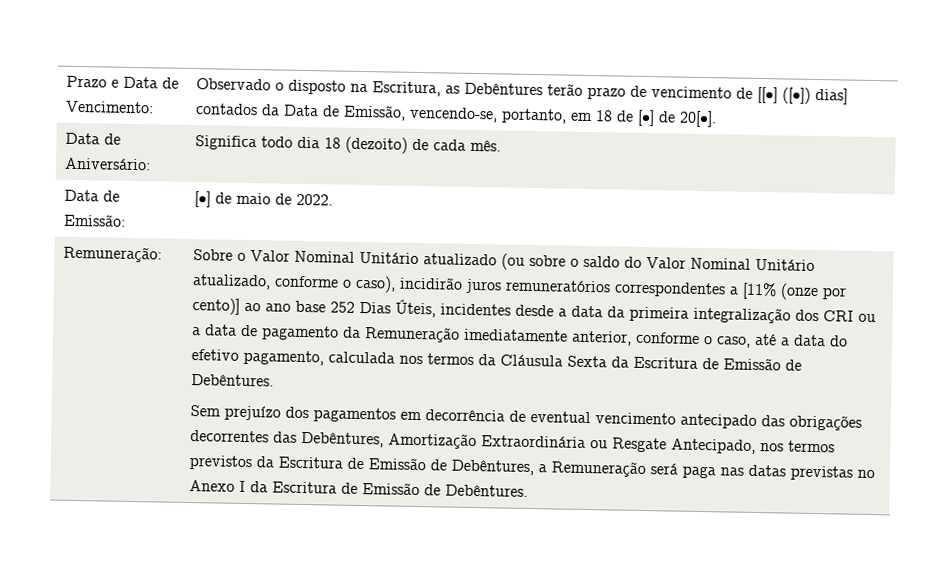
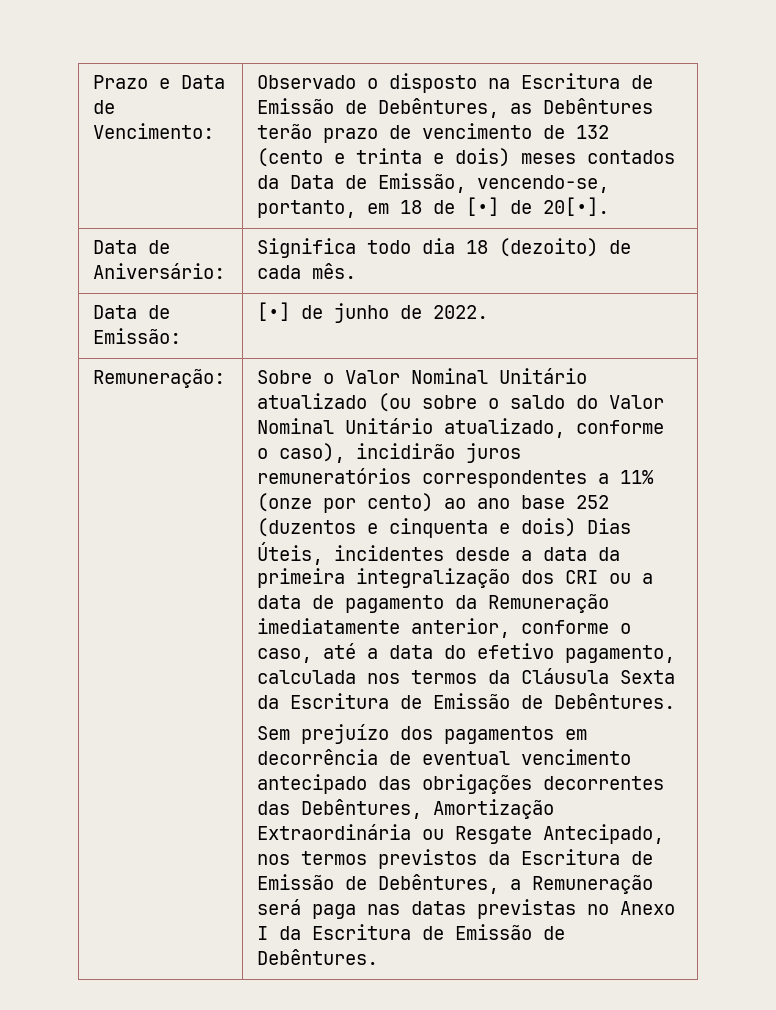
[371,81,441,97] Escritura, -> [521,73,654,89] [257,98,500,118] Escritura de Emissão de Debêntures,
[756,86,848,105] [[•] ([•]) dias] -> [576,125,610,139] [257,148,577,167] 132 (cento e trinta e dois) meses
[235,192,271,205] maio -> [334,303,390,323] junho
[741,282,777,300] [11% -> [620,470,655,484] 11%
[191,298,240,315] cento)] -> [367,493,434,512] cento)
(355, 307) none -> [257,518,577,538] (duzentos e cinquenta e dois)

